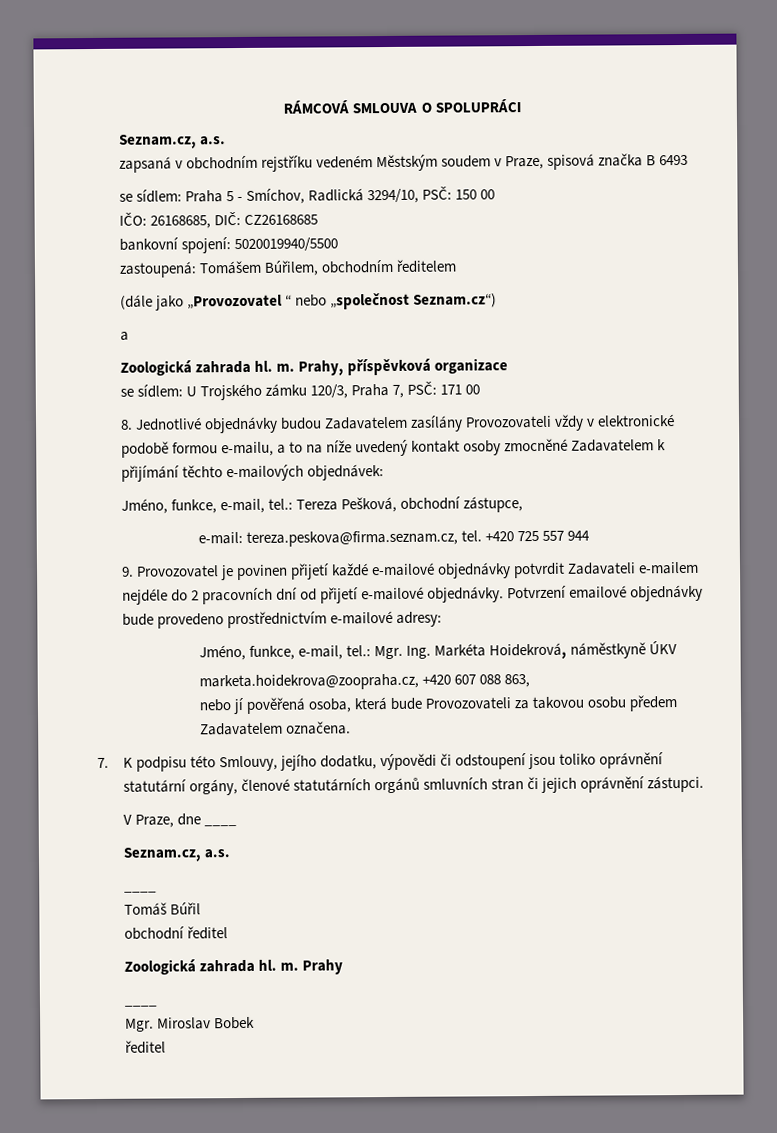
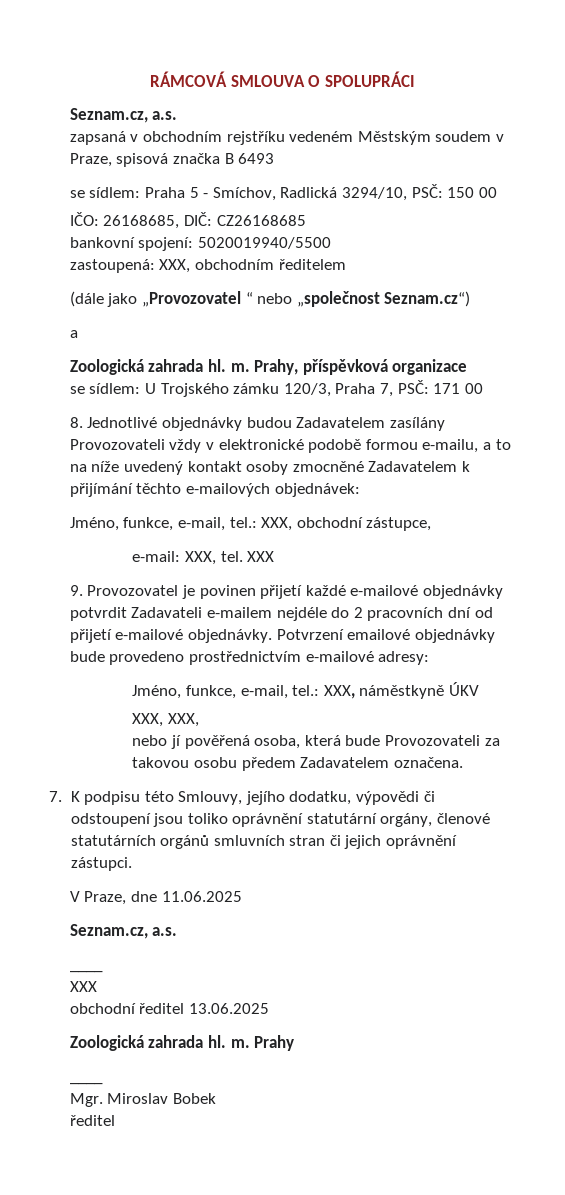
[198,260,319,276] Tomášem Búřilem, -> [159,259,191,273] XXX,
[295,496,397,513] Tereza Pešková, -> [261,517,293,531] XXX,
[245,530,591,547] tereza.peskova@firma.seznam.cz, tel. +420 725 557 944 -> [185,551,275,565] XXX, tel. XXX
[373,641,678,660] [198,673,530,691] Mgr. Ing. Markéta Hoidekrová, náměstkyně ÚKV // marketa.hoidekrova@zoopraha.cz, +420 607 088 863, -> [323,682,479,699] [132,713,200,727] XXX, náměstkyně ÚKV // XXX, XXX,
[203,824,237,827] ____ -> [161,891,242,902] 11.06.2025
[123,902,201,916] Tomáš Búřil -> [69,981,97,992] XXX
(228, 933) none -> [189,1003,270,1014] 13.06.2025

